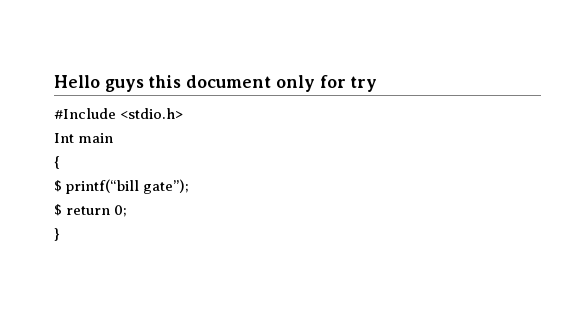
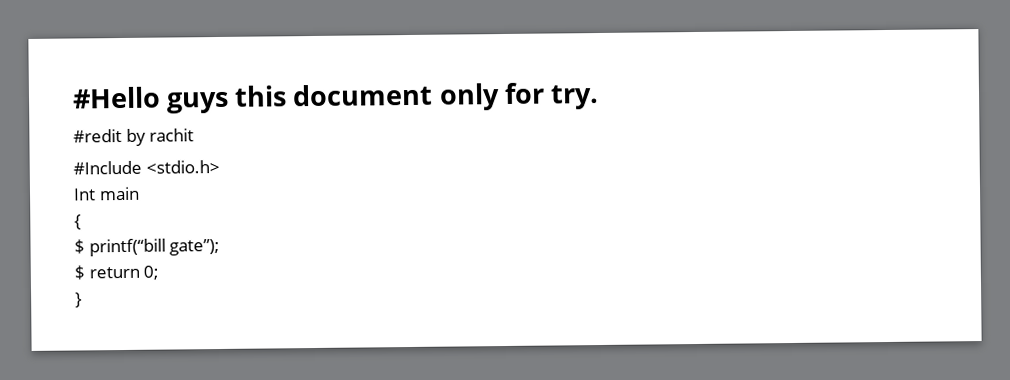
[54,75,100,88] Hello -> [72,86,161,109] #Hello
[350,76,378,92] try -> [549,84,599,110] [73,128,195,146] try. // #redit by rachit

